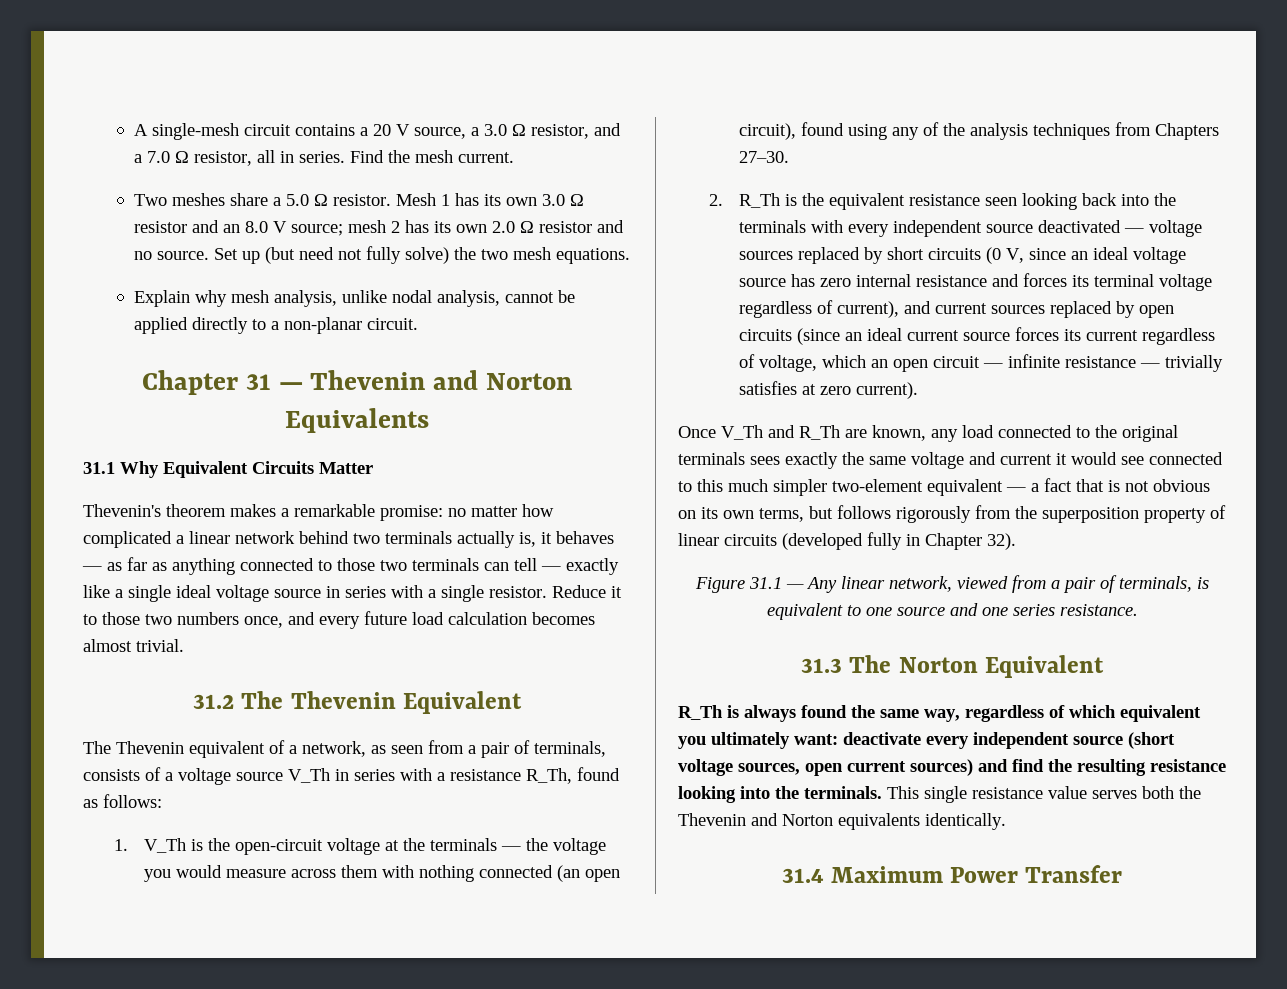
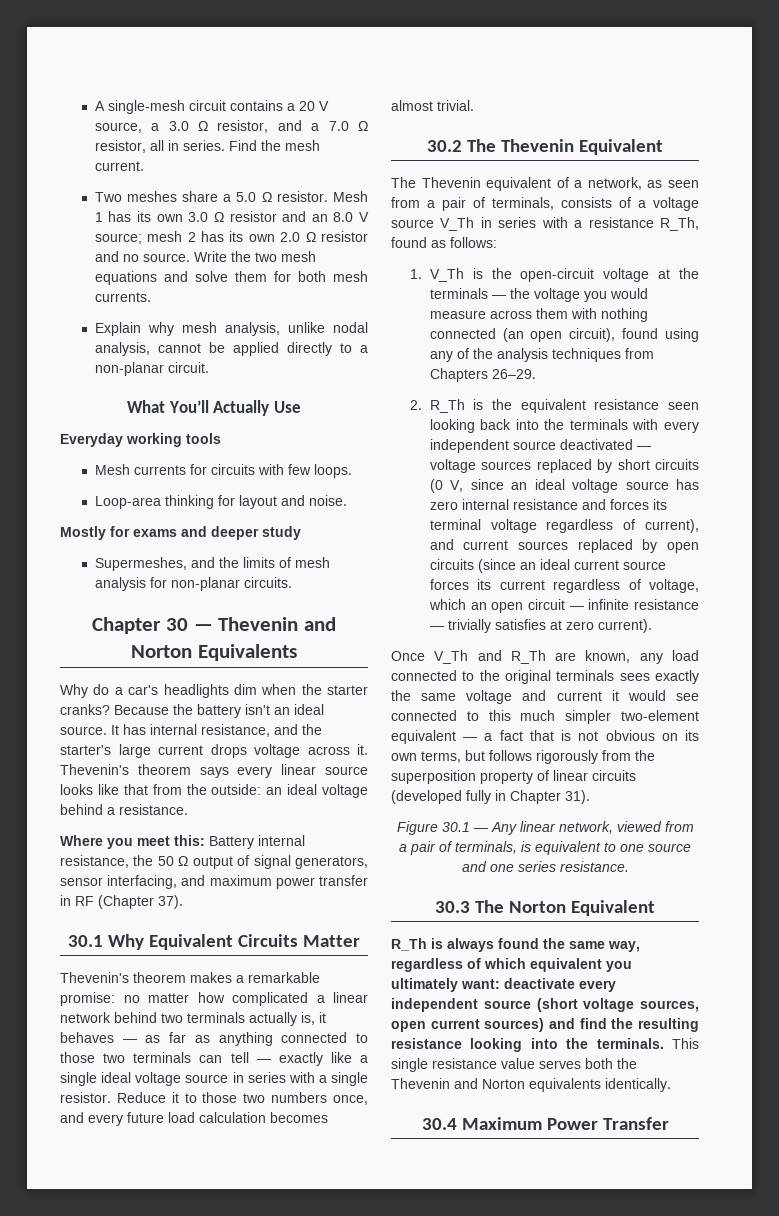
[213,246,630,264] Set up (but need not fully solve) the two mesh equations. -> [193,251,316,262] [94,271,368,285] [94,292,151,302] Write the two mesh equations and solve them for both mesh currents.
[141,370,271,395] // Chapter 31 -> [127,400,301,416] [60,433,221,447] [94,464,352,478] [94,495,347,509] [60,526,301,540] [94,557,330,571] [94,577,292,591] [92,617,188,634] // What You’ll Actually Use // Everyday working tools // Mesh currents for circuits with few loops. // Loop-area thinking for layout and noise. // Mostly for exams and deeper study // Supermeshes, and the limits of mesh analysis for non-planar circuits. // Chapter 30
[83,462,115,474] 31.1 -> [60,684,368,698] [60,704,324,718] [60,724,322,737] [60,744,368,758] [60,764,369,778] [60,784,368,798] [60,804,188,815] [60,835,305,849] [60,855,368,869] [60,875,368,889] [60,895,183,909] [68,935,104,947] Why do a car's headlights dim when the starter cranks? Because the battery isn't an ideal source. It has internal resistance, and the starter's large current drops voltage across it. Thevenin's theorem says every linear source looks like that from the outside: an ideal voltage behind a resistance. // Where you meet this: Battery internal resistance, the 50 Ω output of signal generators, sensor interfacing, and maximum power transfer in RF (Chapter 37). // 30.1
[193,694,235,709] 31.2 -> [427,140,463,152] 30.2
[739,151,790,163] 27–30. -> [491,369,536,379] 26–29.
[987,533,1016,550] 32). -> [565,790,590,804] 31).
[748,577,782,589] 31.1 -> [441,822,470,832] 30.1
[801,658,843,673] 31.3 -> [435,901,471,913] 30.3
[781,868,824,883] 31.4 -> [421,1118,457,1130] 30.4

